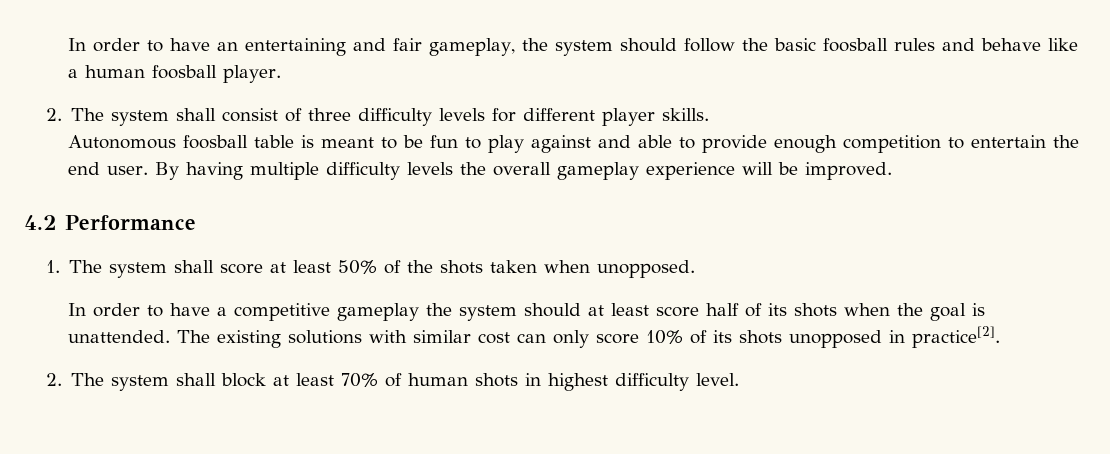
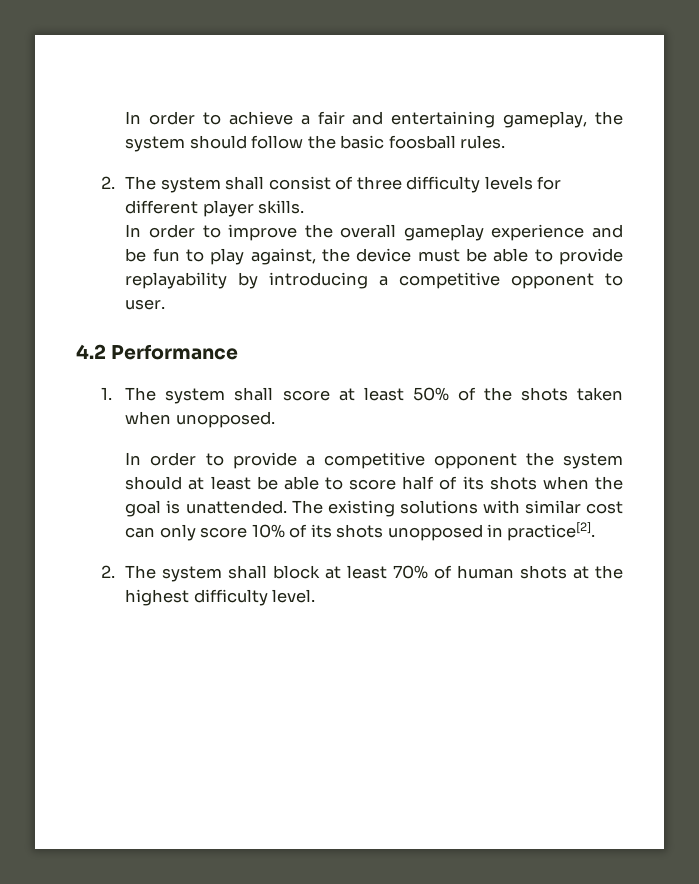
[67,38,422,56] In order to have an entertaining and fair -> [125,111,496,128] In order to achieve a fair and entertaining
[893,38,1078,51] [67,65,281,83] rules and behave like a human foosball player. -> [460,135,506,149] rules.
[67,135,1079,153] [67,162,892,180] Autonomous foosball table is meant to be fun to play against and able to provide enough competition to entertain the end user. By having multiple difficulty levels the overall gameplay experience will be improved. -> [125,224,623,241] [125,248,624,265] [125,272,623,289] [125,299,166,310] In order to improve the overall gameplay experience and be fun to play against, the device must be able to provide replayability by introducing a competitive opponent to user.
[169,303,419,321] have a competitive gameplay -> [232,452,517,469] provide a competitive opponent
(649, 309) none -> [256,476,344,490] be able to
[525,373,542,386] in -> [573,565,623,579] at the

